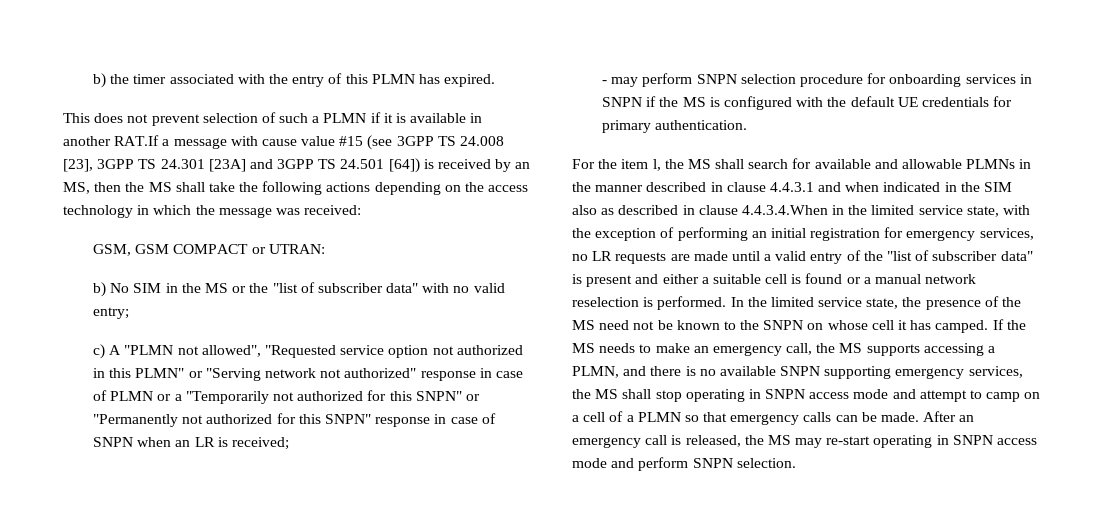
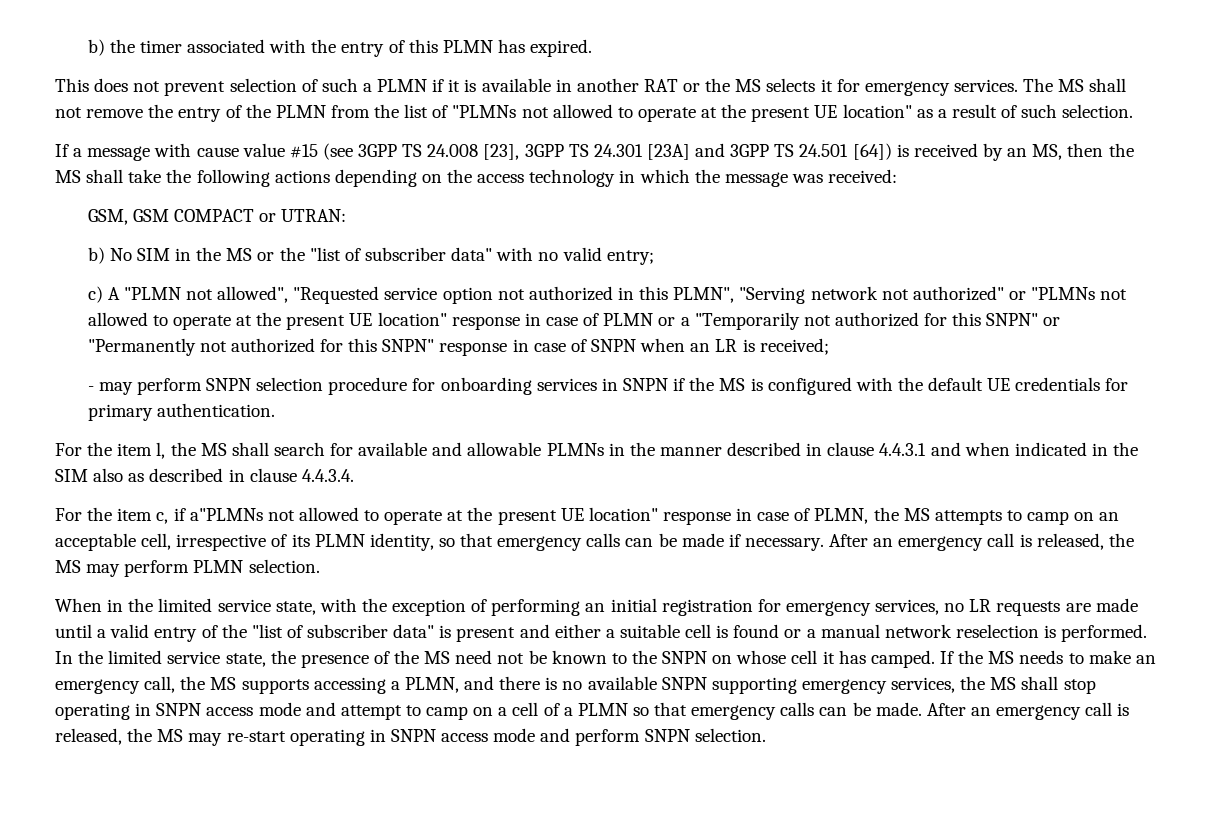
[114,135,160,146] RAT.If -> [643,78,1127,96] [55,104,1134,122] [55,144,69,157] RAT or the MS selects it for emergency services. The MS shall not remove the entry of the PLMN from the list of "PLMNs not allowed to operate at the present UE location" as a result of such selection. // If
[135,368,203,378] PLMN" or -> [673,287,735,303] PLMN",
(417, 373) none -> [1008,287,1128,300] [87,312,447,330] or "PLMNs not allowed to operate at the present UE location"
[741,205,828,215] 4.4.3.4.When -> [301,469,354,482] [55,507,1120,525] [55,533,1134,551] [55,559,320,577] [55,598,102,612] 4.4.3.4. // For the item c, if a"PLMNs not allowed to operate at the present UE location" response in case of PLMN, the MS attempts to camp on an acceptable cell, irrespective of its PLMN identity, so that emergency calls can be made if necessary. After an emergency call is released, the MS may perform PLMN selection. // When

